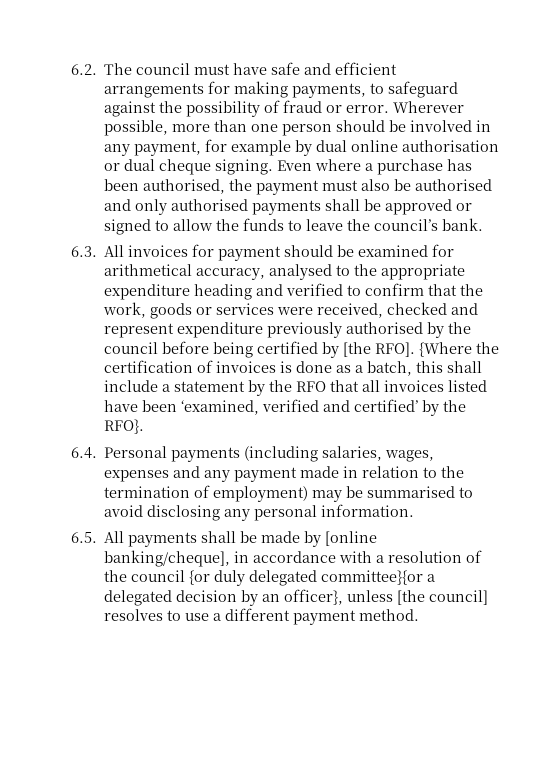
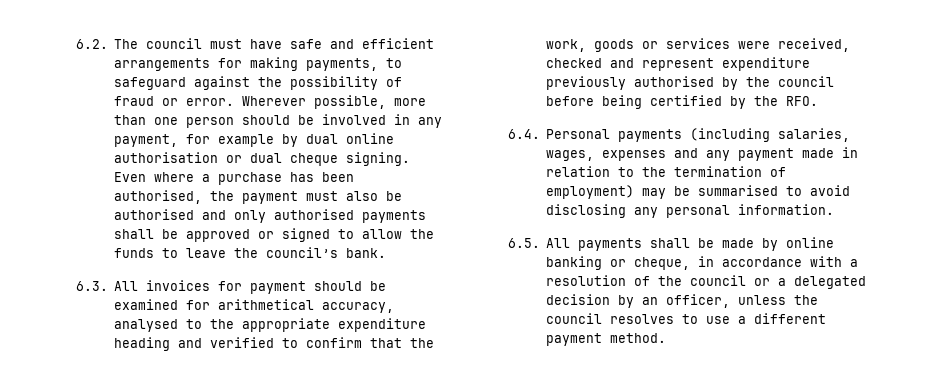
[342,342,499,357] [103,360,482,376] [103,380,487,396] [103,399,466,416] [103,419,144,434] [the RFO]. {Where the certification of invoices is done as a batch, this shall include a statement by the RFO that all invoices listed have been ‘examined, verified and certified’ by the RFO}. -> [754,96,819,106] the RFO.
[324,531,377,546] [103,550,230,567] [online banking/cheque], -> [786,237,835,248] [546,256,691,270] online banking or cheque,
[188,570,423,586] {or duly delegated committee}{or -> [754,278,771,286] or
[283,589,488,605] officer}, unless [the council] -> [666,294,819,308] [546,313,603,324] officer, unless the council

